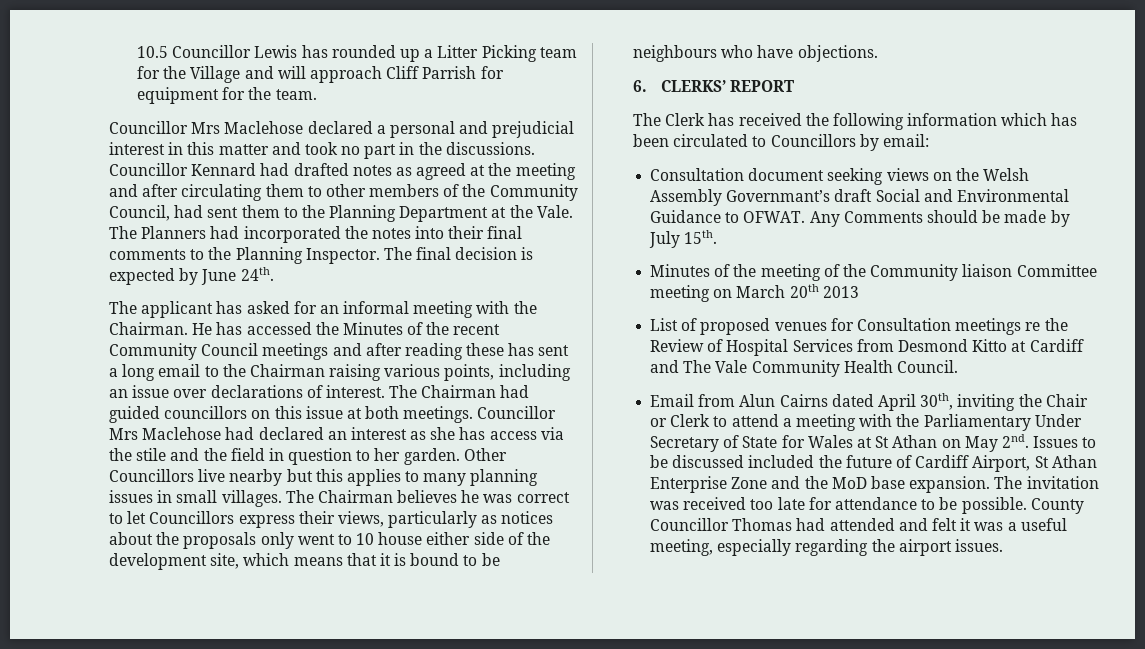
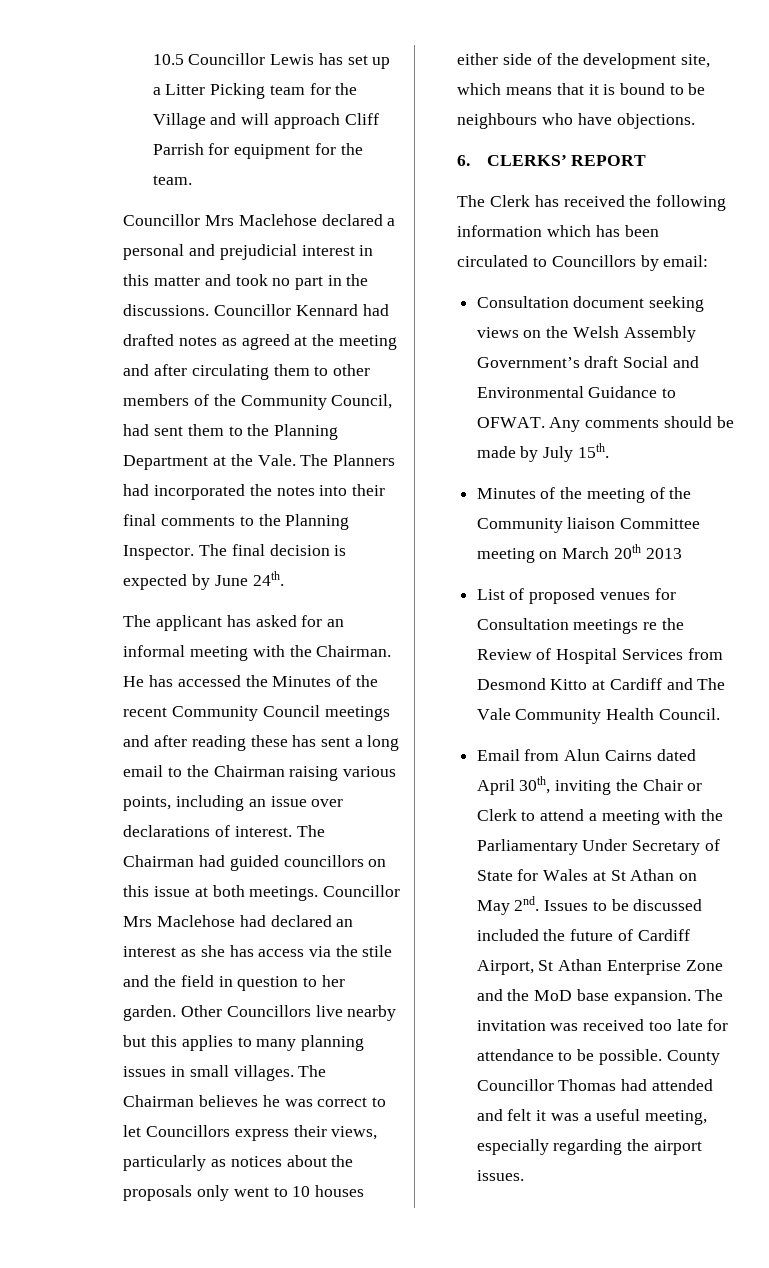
[331,45,396,58] rounded -> [347,55,368,65] set
[378,532,423,545] house -> [314,1185,364,1197] houses
[726,190,831,202] Governmant’s -> [476,357,580,368] Government’s
[843,211,923,223] Comments -> [585,418,660,428] comments

